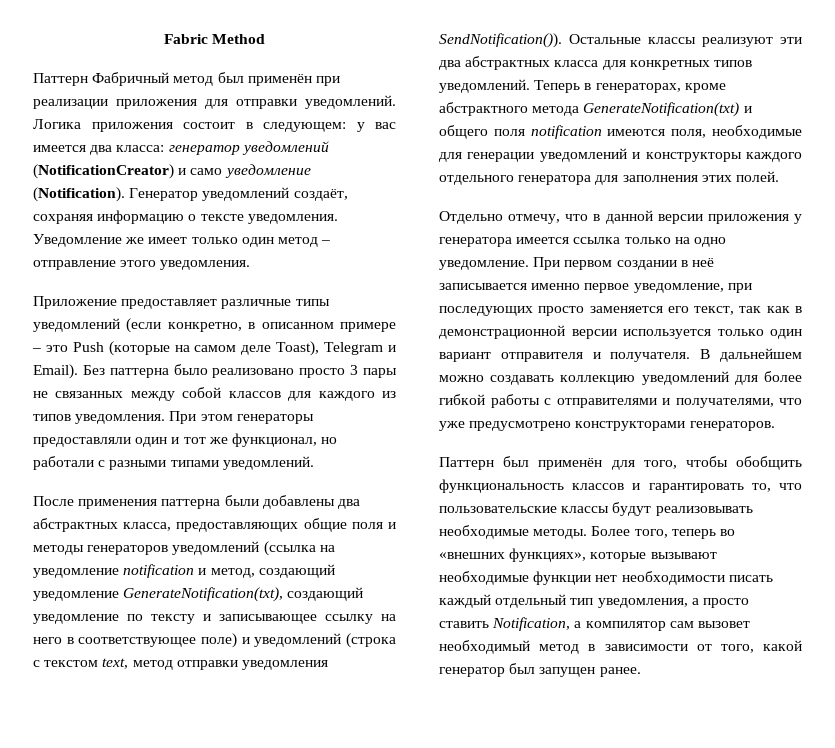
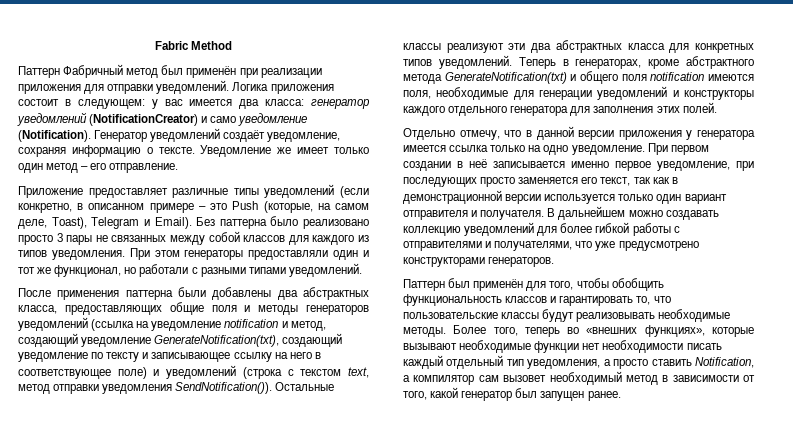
[293,189,348,201] создаёт, -> [223,130,341,142] создаёт уведомление,
[200,214,338,224] тексте уведомления. -> [158,147,195,154] тексте.
[33,260,251,270] отправление этого уведомления. -> [90,163,179,173] его отправление.
[108,341,170,356] (которые -> [263,201,313,213] (которые,
[241,345,272,355] деле -> [18,219,47,229] деле,

